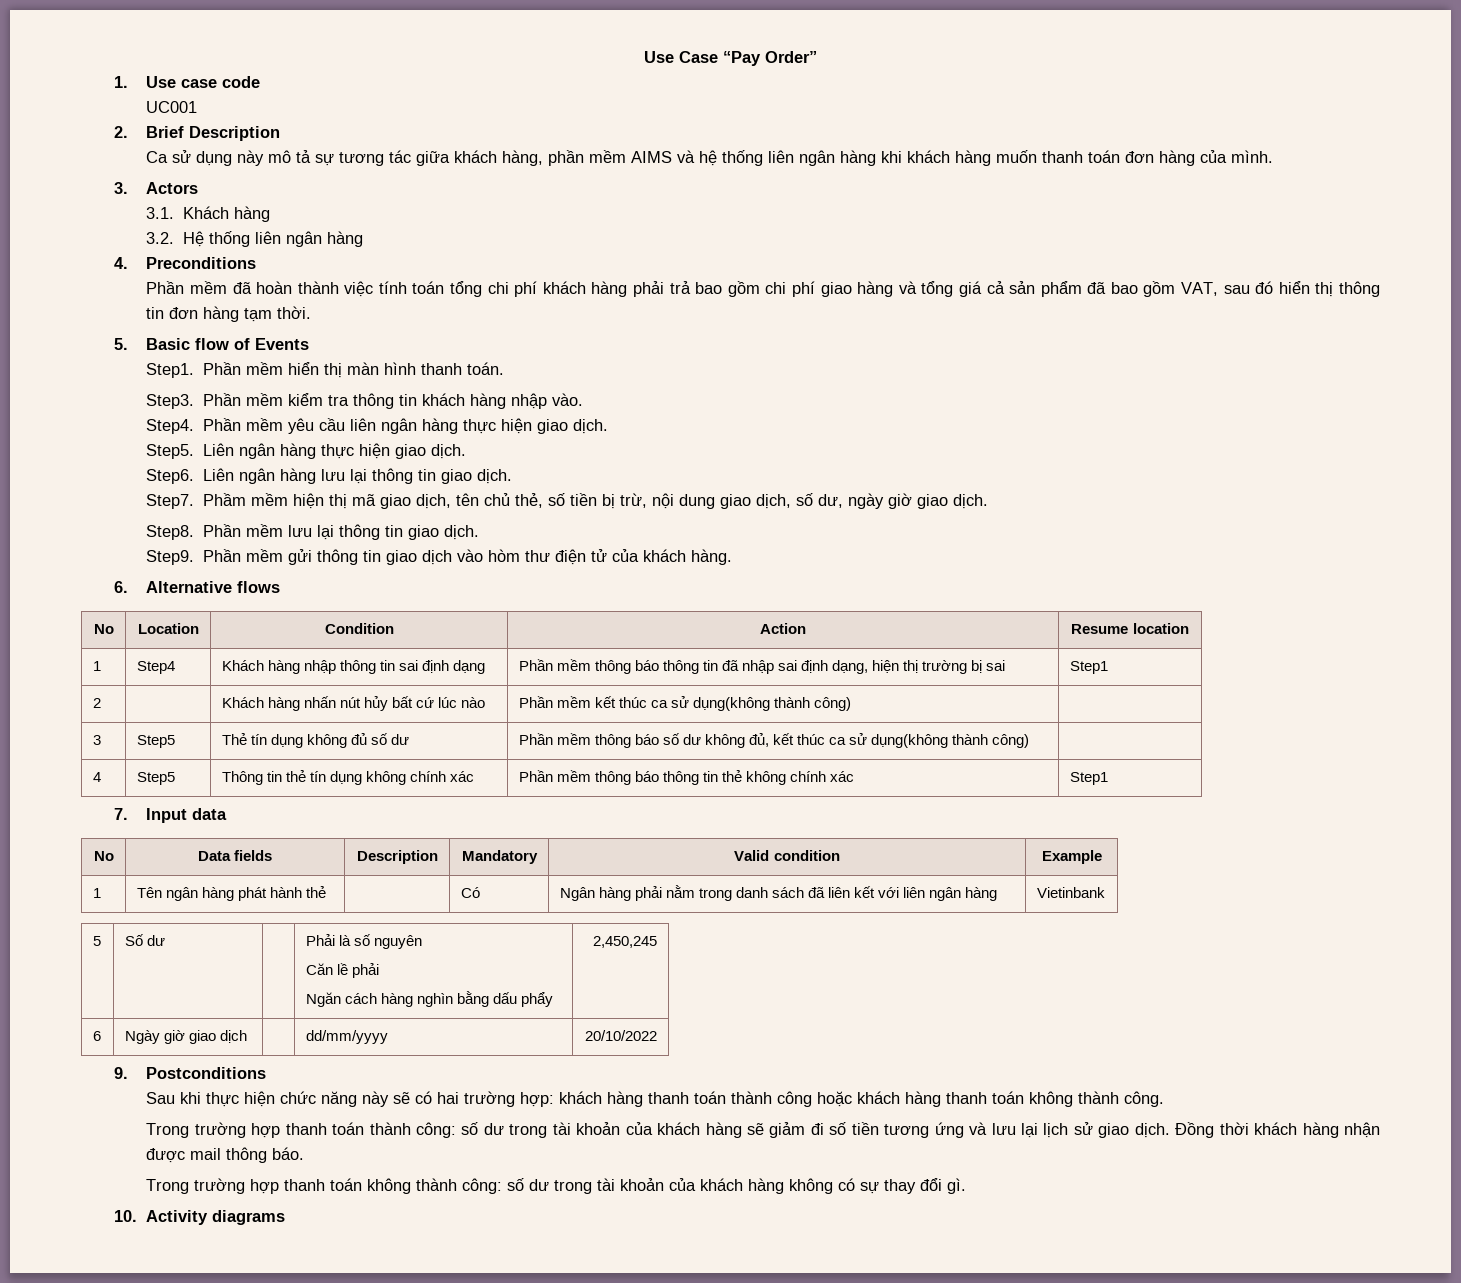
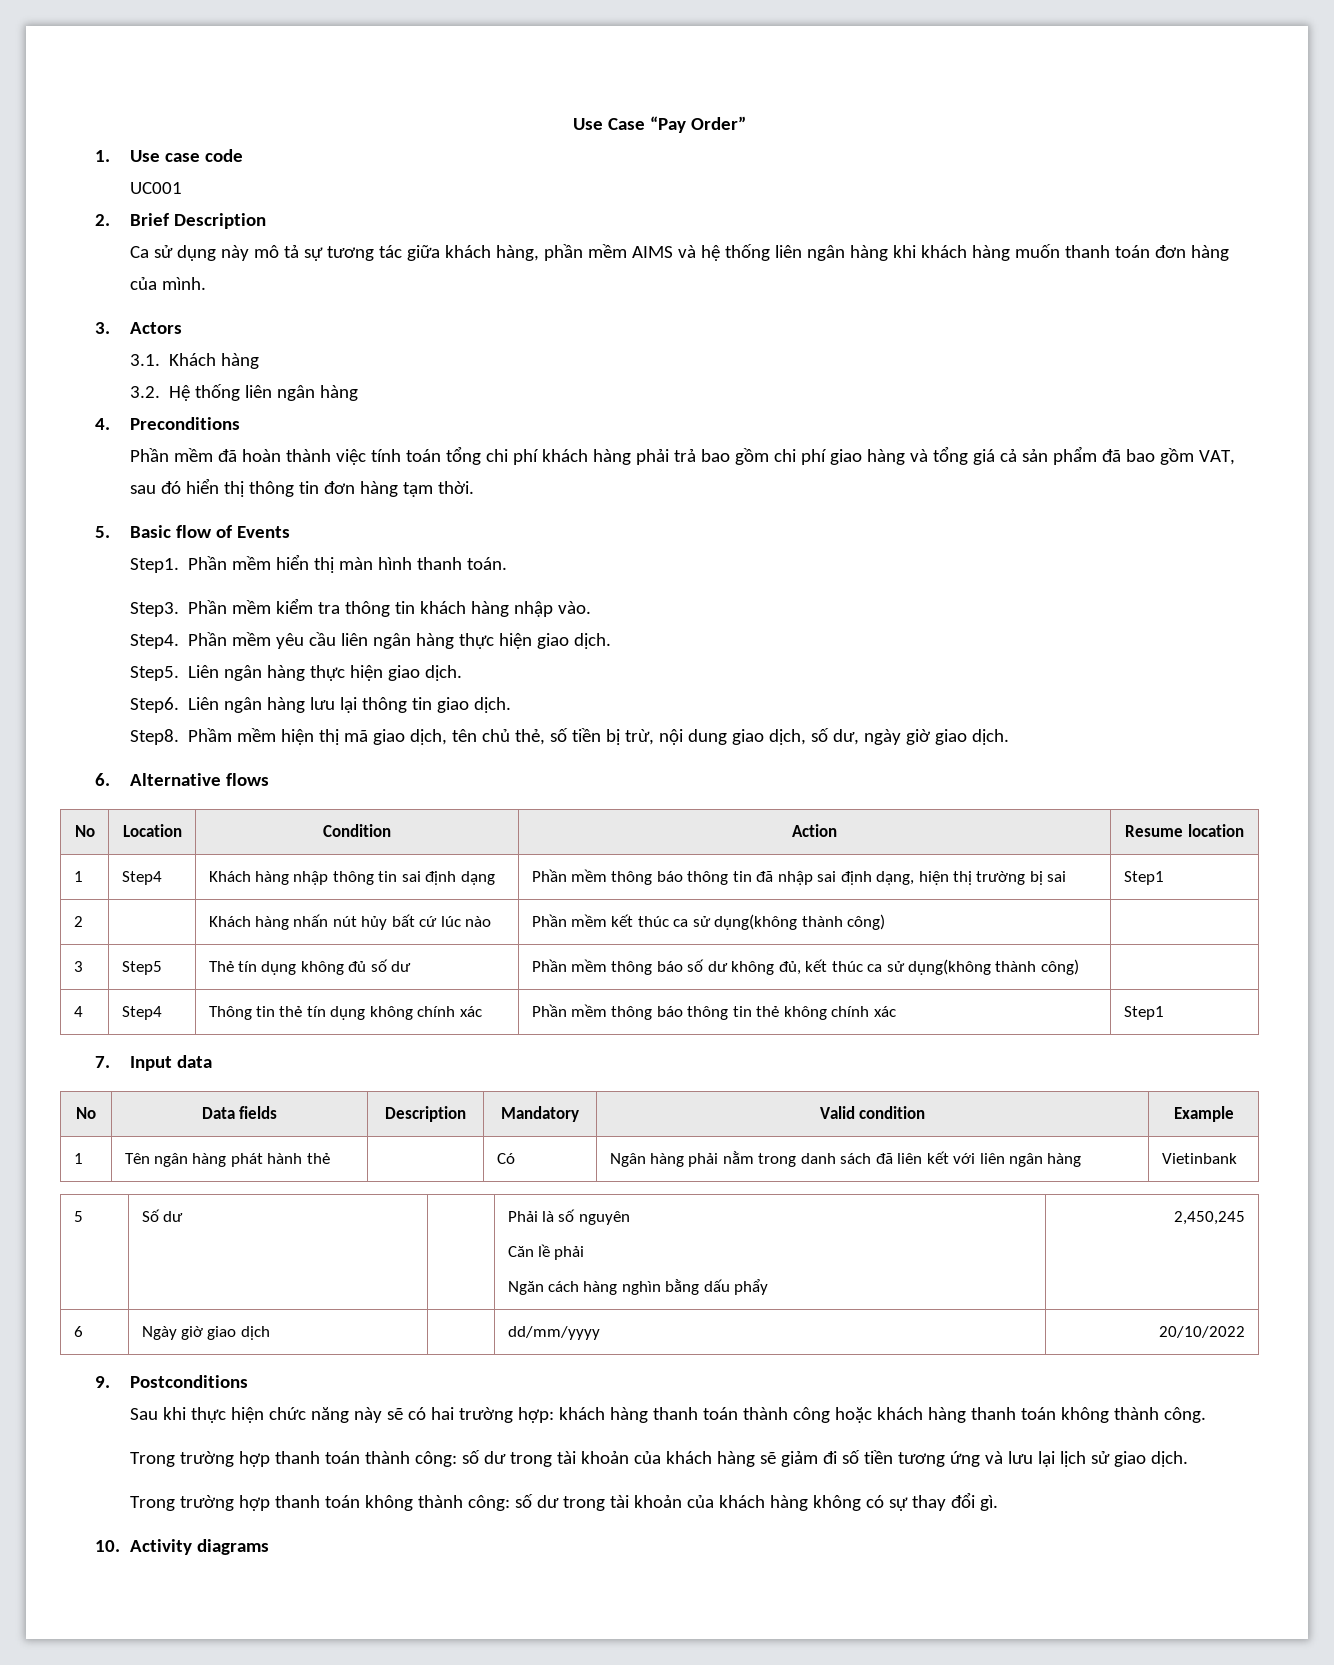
[146,494,195,509] Step7. -> [130,729,180,745] Step8.
[146,524,479,540] [146,549,732,565] // Step8. Phần mềm lưu lại thông tin giao dịch. // Step9. Phần mềm gửi thông tin giao dịch vào hòm thư điện tử của khách hàng. -> (1010, 737) none
[136,772,175,785] Step5 -> [121,1006,162,1020] Step4
[1175,1122,1380,1138] [146,1147,305,1163] Đồng thời khách hàng nhận được mail thông báo. -> (1188, 1459) none

